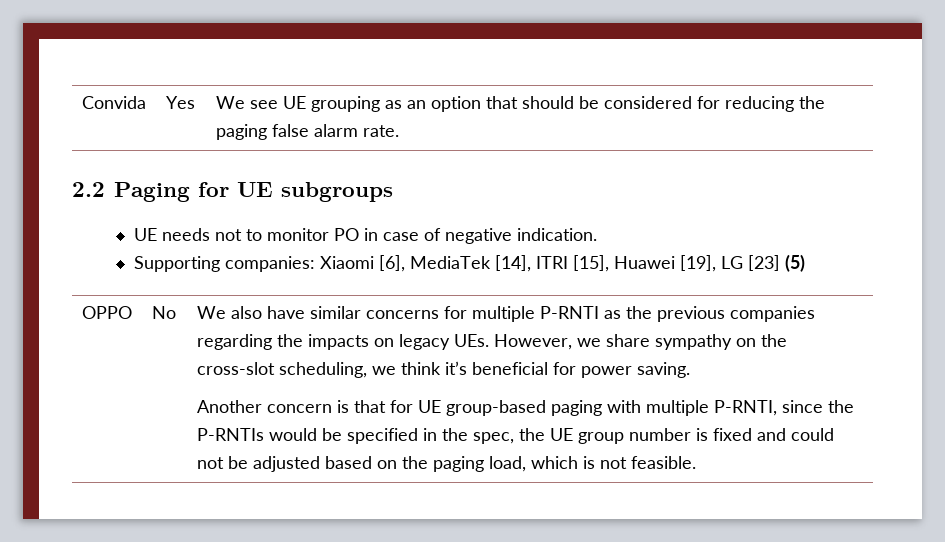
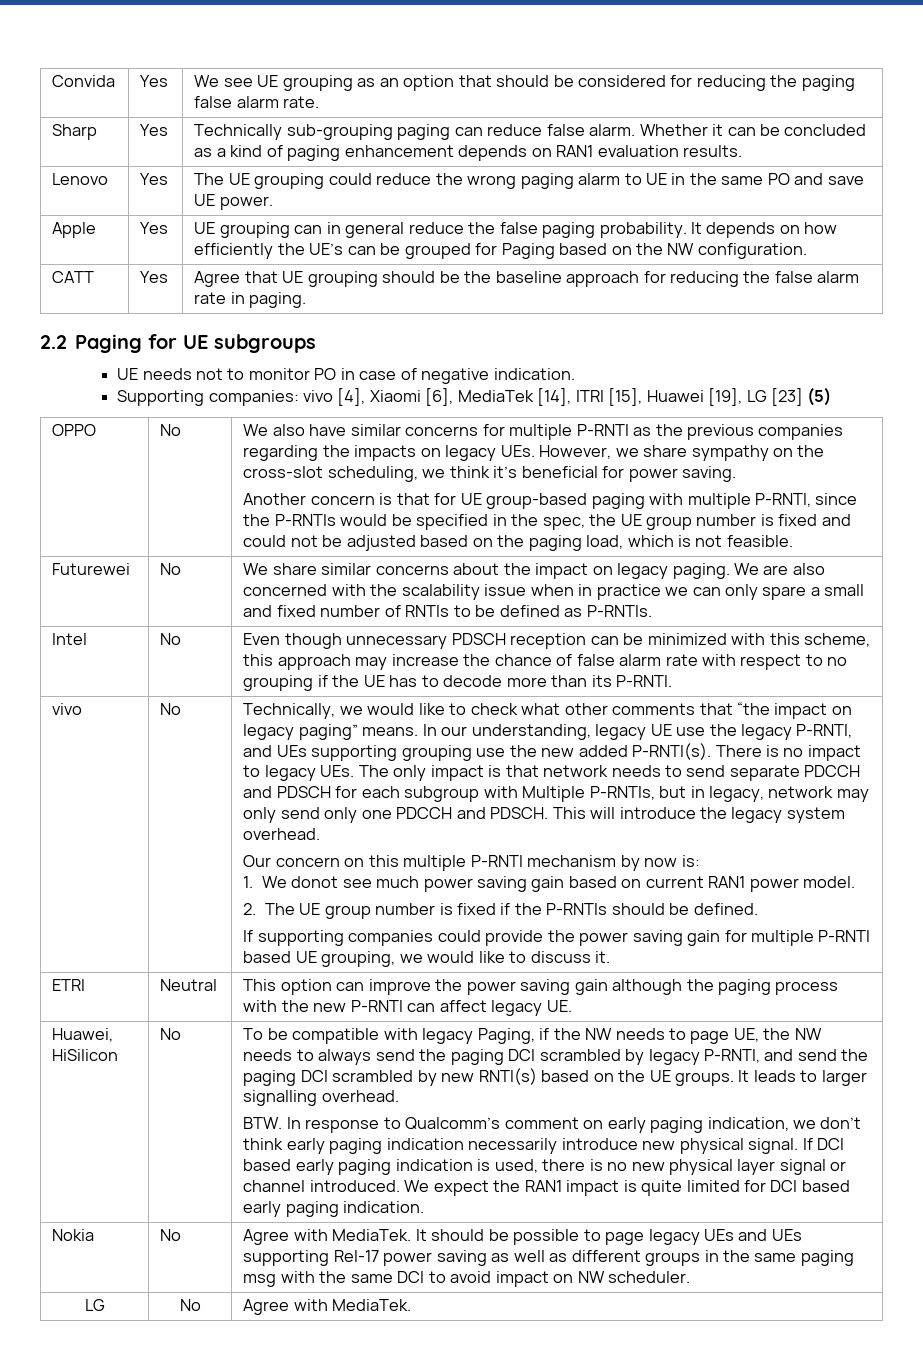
(399, 131) none -> [52,124,98,140] [140,124,169,136] [194,124,867,140] [194,145,742,161] [52,173,109,185] [140,173,169,185] [194,173,864,189] [194,194,273,210] [52,222,97,238] [140,222,169,234] [194,222,838,238] [194,243,807,259] [52,271,95,283] [140,271,169,283] [194,271,860,287] [194,292,307,308] // Sharp | Yes | Technically sub-grouping paging can reduce false alarm. Whether it can be concluded as a kind of paging enhancement depends on RAN1 evaluation results. // Lenovo | Yes | The UE grouping could reduce the wrong paging alarm to UE in the same PO and save UE power. // Apple | Yes | UE grouping can in general reduce the false paging probability. It depends on how efficiently the UE’s can be grouped for Paging based on the NW configuration. // CATT | Yes | Agree that UE grouping should be the baseline approach for reducing the false alarm rate in paging.
(315, 264) none -> [302,388,366,406] vivo [4],
(696, 462) none -> [52,563,131,575] [160,563,182,575] [243,563,825,579] [243,584,865,600] [243,605,652,617] [52,633,88,645] [160,633,182,645] [243,633,870,649] [243,654,848,670] [243,675,672,691] [52,703,83,715] [160,703,182,715] [243,702,852,719] [243,724,853,740] [243,743,861,761] [243,765,861,781] [243,786,869,802] [243,807,845,823] [243,828,321,840] [243,855,700,871] [243,876,856,892] [243,903,758,919] [243,930,871,946] [243,951,611,967] [52,979,86,991] [160,979,218,991] [243,979,839,995] [243,1000,572,1016] [52,1028,114,1042] [52,1049,119,1061] [160,1028,182,1040] [243,1028,822,1044] [243,1049,869,1065] [243,1068,867,1086] [243,1090,399,1106] [243,1117,862,1133] [243,1138,844,1154] [243,1159,847,1175] [243,1180,850,1196] [243,1201,425,1217] [52,1229,95,1241] [160,1229,182,1241] [243,1229,802,1245] [243,1250,854,1266] [243,1271,690,1287] [84,1299,105,1311] [179,1299,201,1311] [243,1299,412,1315] // Futurewei | No | We share similar concerns about the impact on legacy paging. We are also concerned with the scalability issue when in practice we can only spare a small and fixed number of RNTIs to be defined as P-RNTIs. // Intel | No | Even though unnecessary PDSCH reception can be minimized with this scheme, this approach may increase the chance of false alarm rate with respect to no grouping if the UE has to decode more than its P-RNTI. // vivo | No | Technically, we would like to check what other comments that “the impact on legacy paging” means. In our understanding, legacy UE use the legacy P-RNTI, and UEs supporting grouping use the new added P-RNTI(s). There is no impact to legacy UEs. The only impact is that network needs to send separate PDCCH and PDSCH for each subgroup with Multiple P-RNTIs, but in legacy, network may only send only one PDCCH and PDSCH. This will introduce the legacy system overhead. // Our concern on this multiple P-RNTI mechanism by now is: // 1. We donot see much power saving gain based on current RAN1 power model. // 2. The UE group number is fixed if the P-RNTIs should be defined. // If supporting companies could provide the power saving gain for multiple P-RNTI based UE grouping, we would like to discuss it. // ETRI | Neutral | This option can improve the power saving gain although the paging process with the new P-RNTI can affect legacy UE. // Huawei, HiSilicon | No | To be compatible with legacy Paging, if the NW needs to page UE, the NW needs to always send the paging DCI scrambled by legacy P-RNTI, and send the paging DCI scrambled by new RNTI(s) based on the UE groups. It leads to larger signalling overhead. // BTW. In response to Qualcomm’s comment on early paging indication, we don’t think early paging indication necessarily introduce new physical signal. If DCI based early paging indication is used, there is no new physical layer signal or channel introduced. We expect the RAN1 impact is quite limited for DCI based early paging indication. // Nokia | No | Agree with MediaTek. It should be possible to page legacy UEs and UEs supporting Rel-17 power saving as well as different groups in the same paging msg with the same DCI to avoid impact on NW scheduler. // LG | No | Agree with MediaTek.

